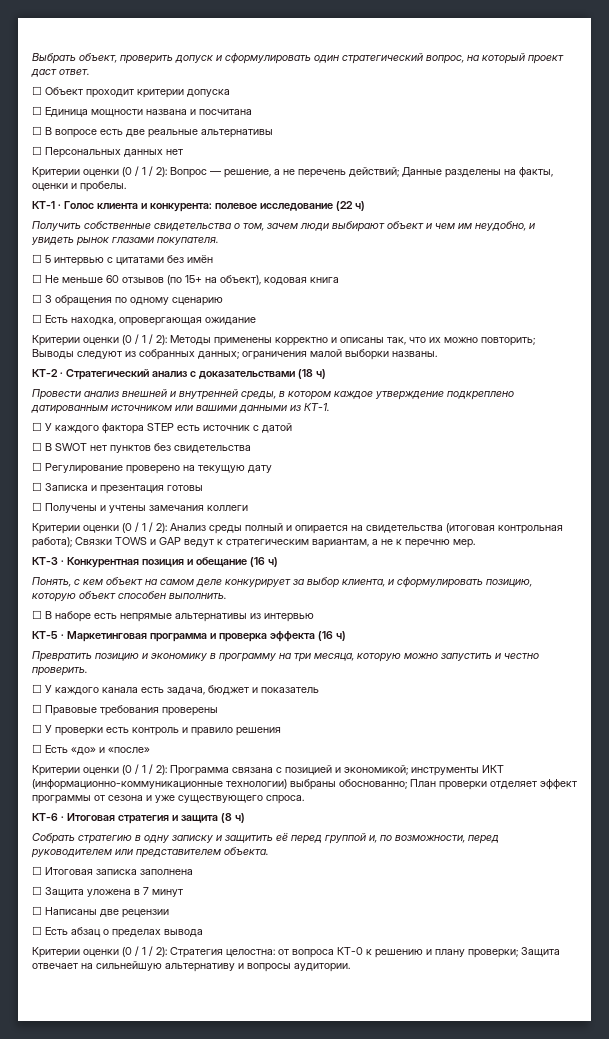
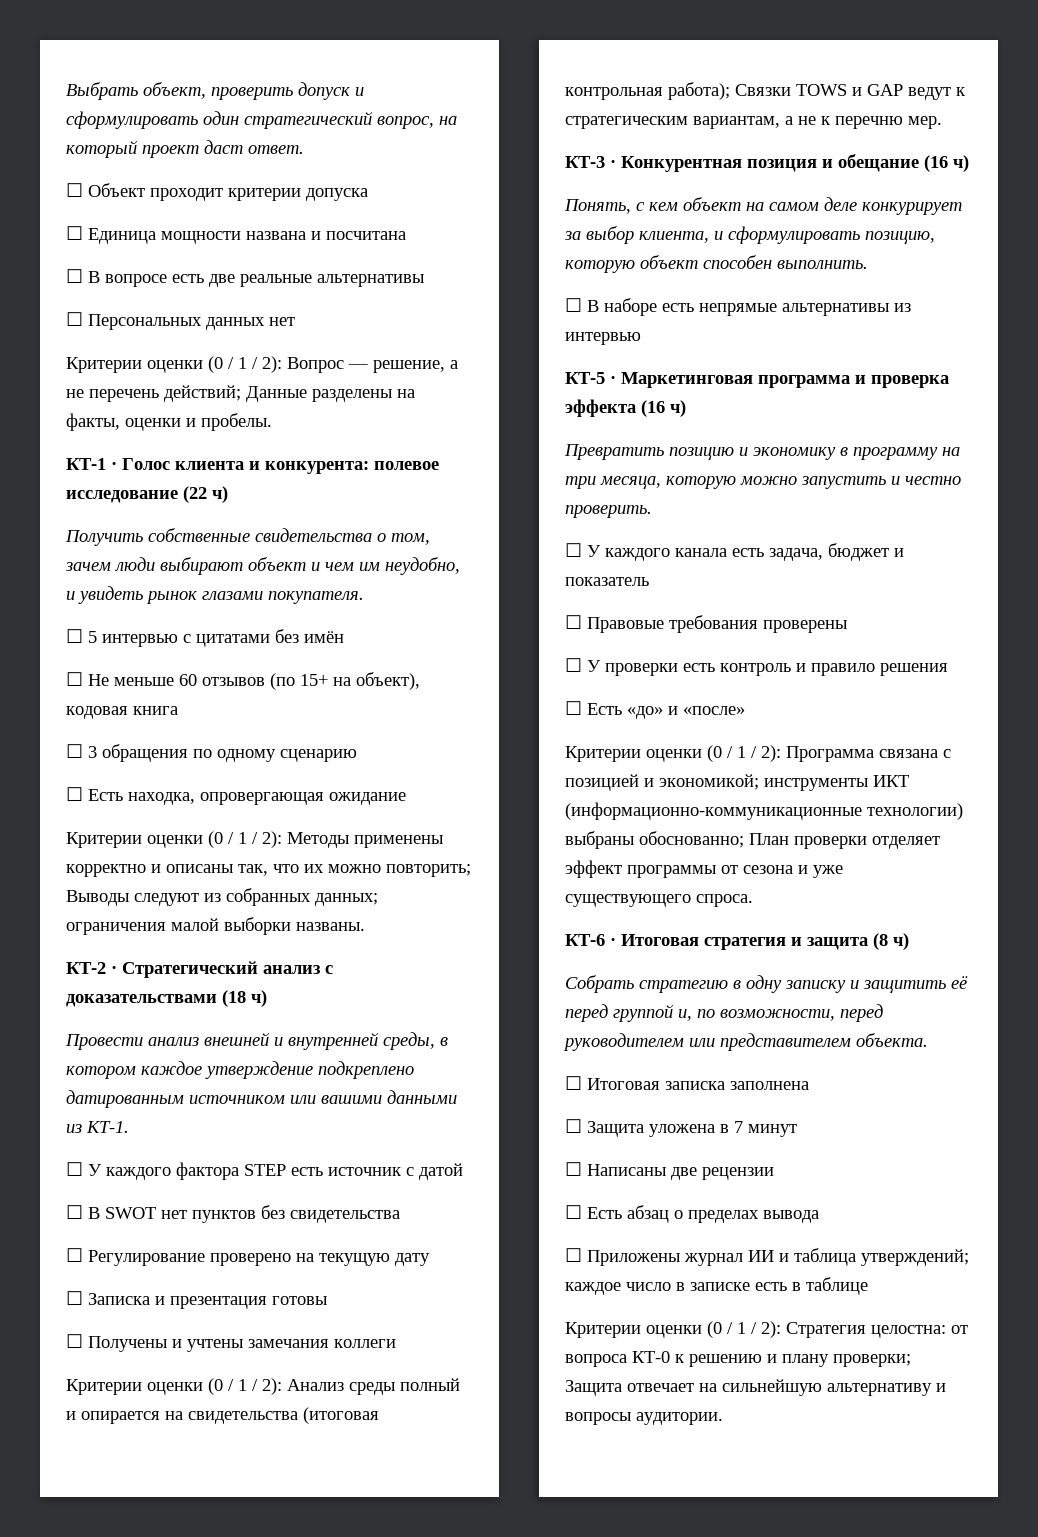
(203, 933) none -> [565,1248,969,1266] [565,1277,868,1295] // ☐ Приложены журнал ИИ и таблица утверждений; каждое число в записке есть в таблице

